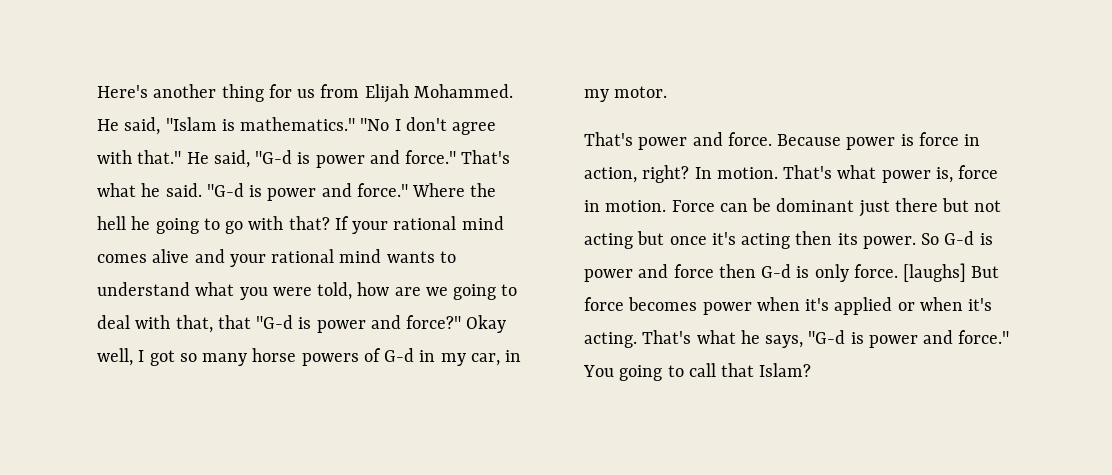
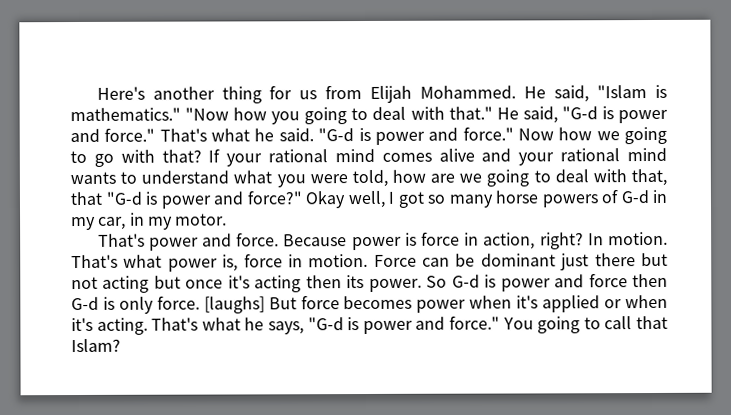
[360,117,497,135] "No I don't agree -> [185,106,407,125] "Now how you going to deal
[412,183,497,197] [97,216,151,230] Where the hell he -> [517,127,620,141] Now how we

